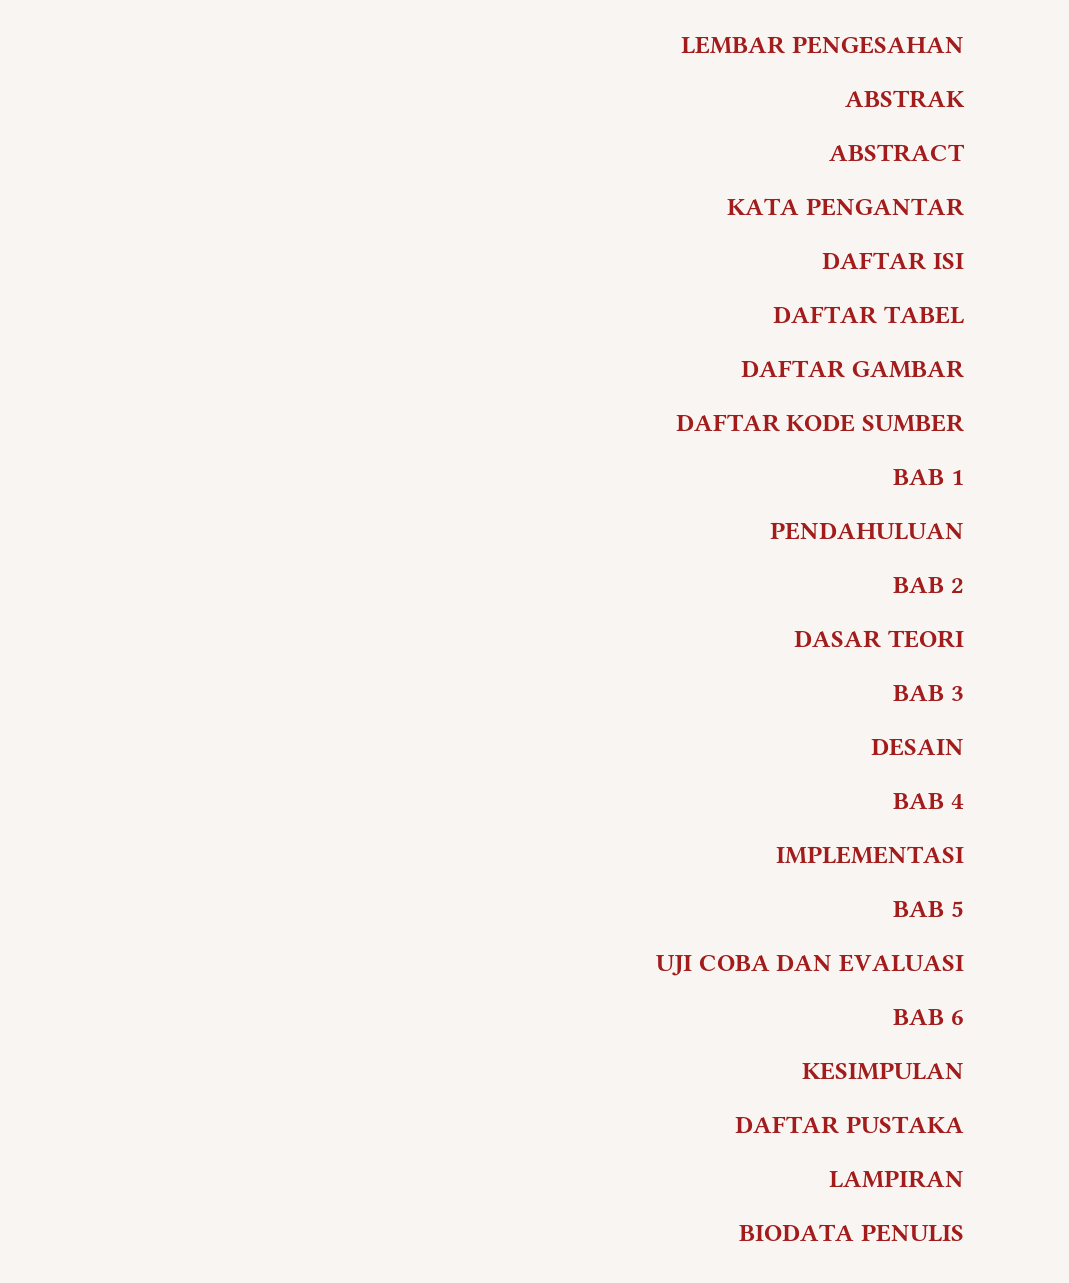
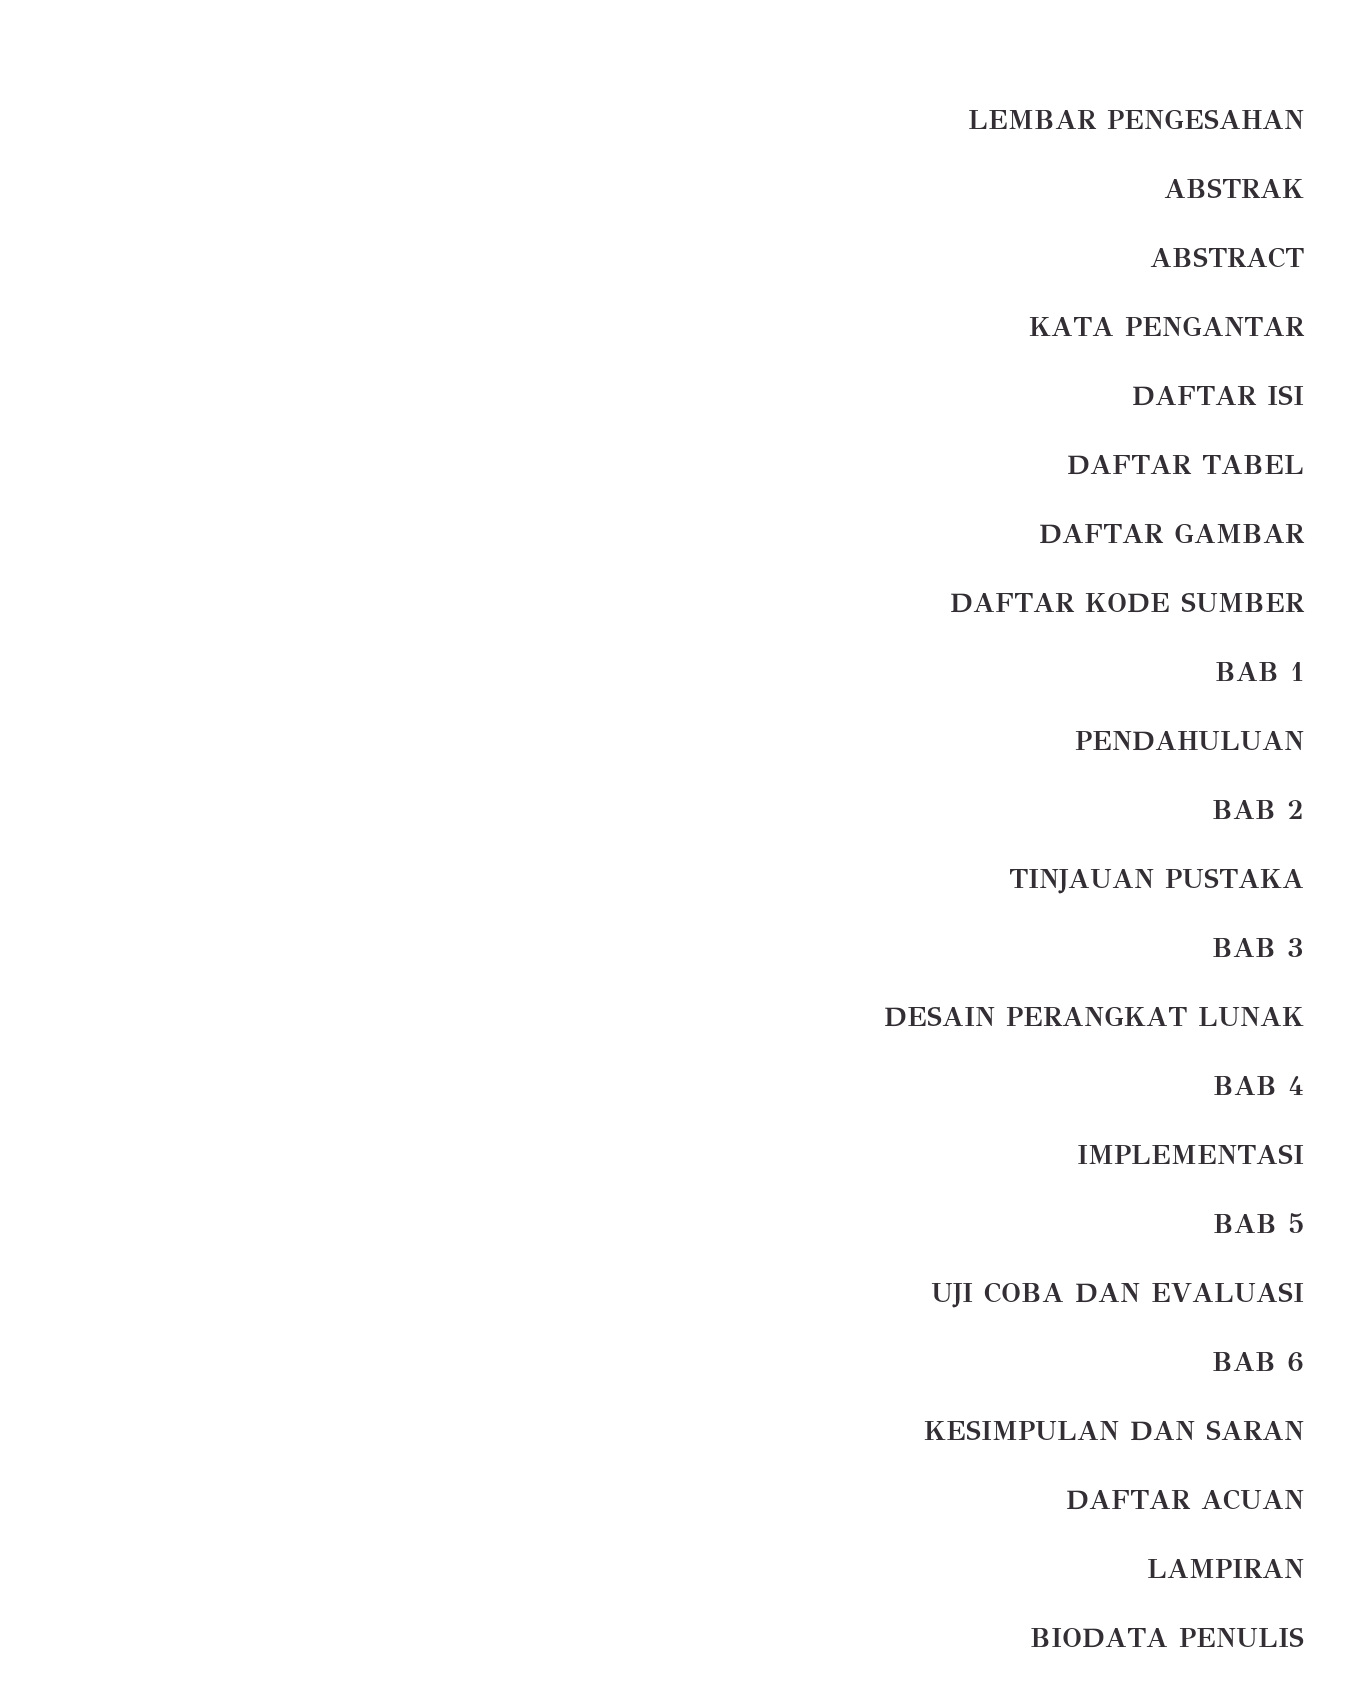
[794,630,964,648] DASAR TEORI -> [1009,868,1305,894] TINJAUAN PUSTAKA
(964, 747) none -> [1006,1006,1304,1026] PERANGKAT LUNAK
[735,1116,964,1134] // DAFTAR PUSTAKA -> [1130,1420,1304,1441] [1066,1489,1304,1510] DAN SARAN // DAFTAR ACUAN

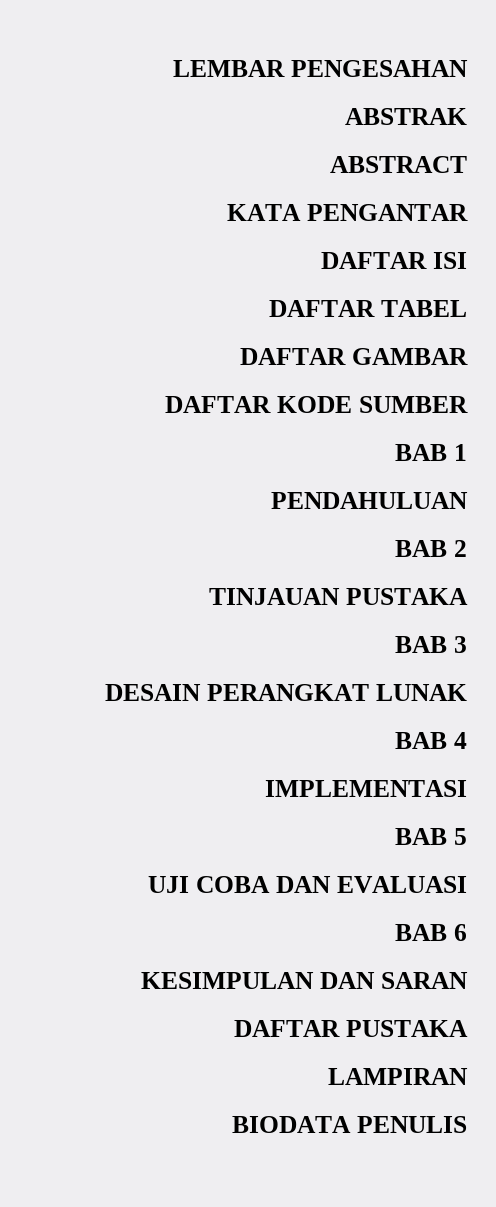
[1201,1489,1304,1510] ACUAN -> [346,1020,468,1037] PUSTAKA

